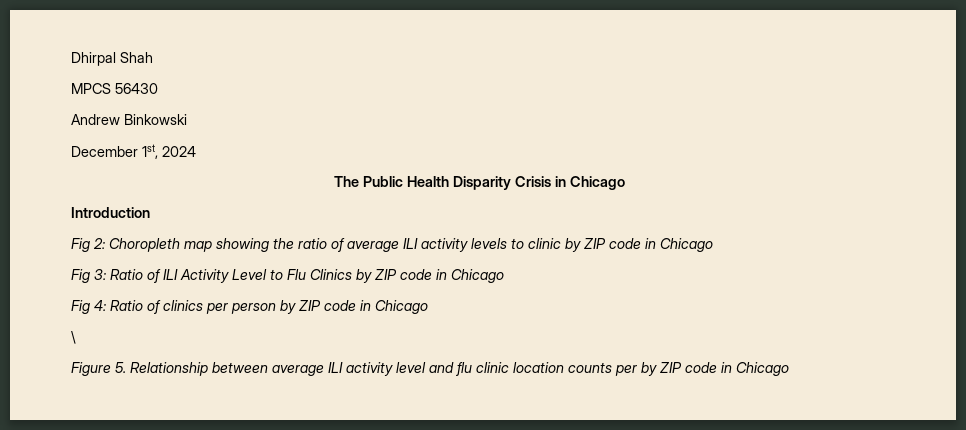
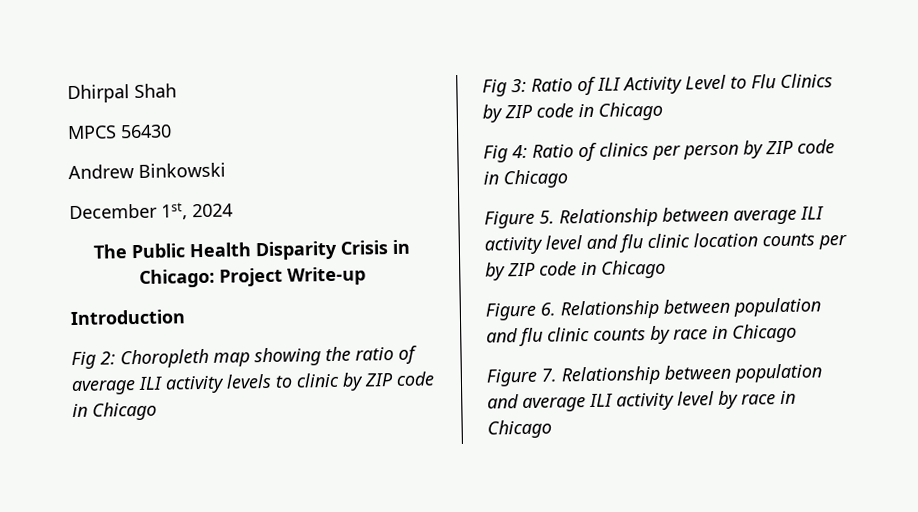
[570,176,625,190] Chicago -> [138,266,366,288] Chicago: Project Write-up
[71,331,76,344] // \ -> (568, 179) none
(789, 369) none -> [485,297,821,321] [486,323,797,347] [486,363,822,387] [487,390,796,413] [487,419,552,439] // Figure 6. Relationship between population and flu clinic counts by race in Chicago // Figure 7. Relationship between population and average ILI activity level by race in Chicago

